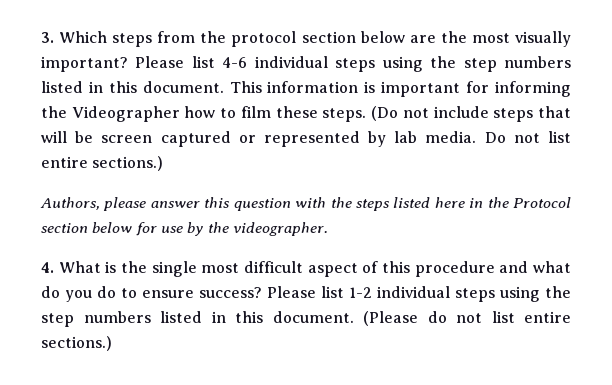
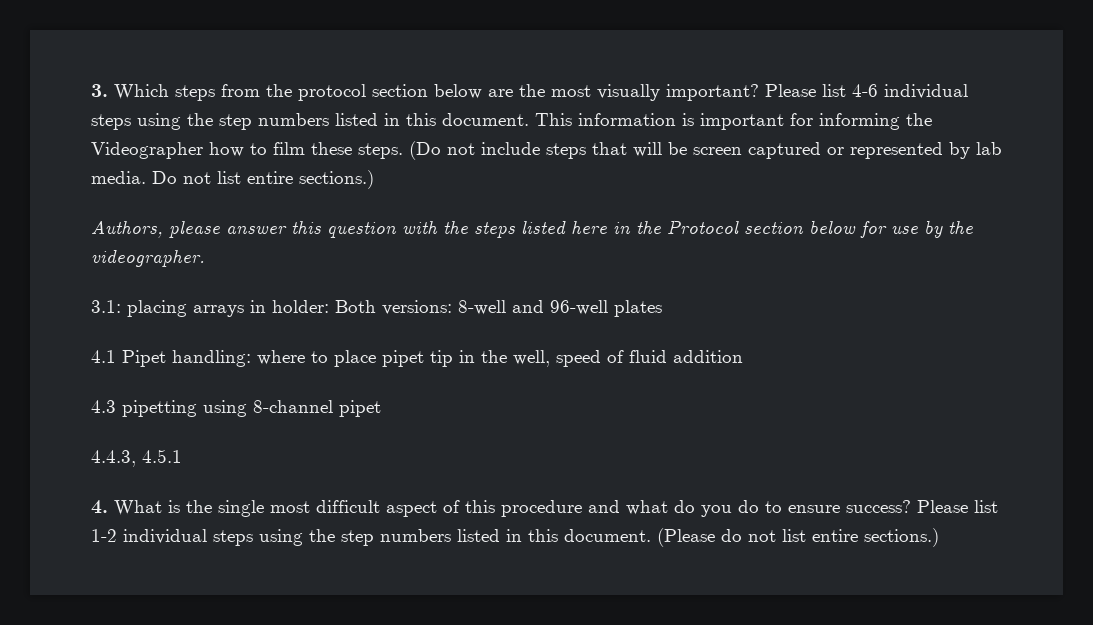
(328, 229) none -> [91,300,662,317] [91,350,743,367] [91,400,381,417] [91,449,182,467] // 3.1: placing arrays in holder: Both versions: 8-well and 96-well plates // 4.1 Pipet handling: where to place pipet tip in the well, speed of fluid addition // 4.3 pipetting using 8-channel pipet // 4.4.3, 4.5.1

